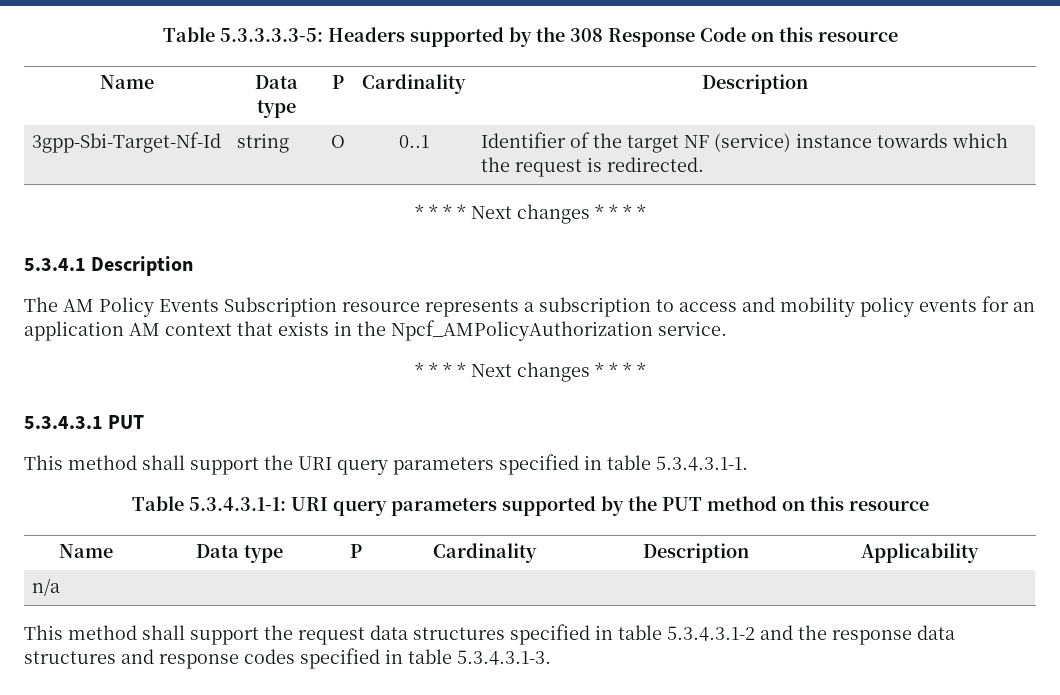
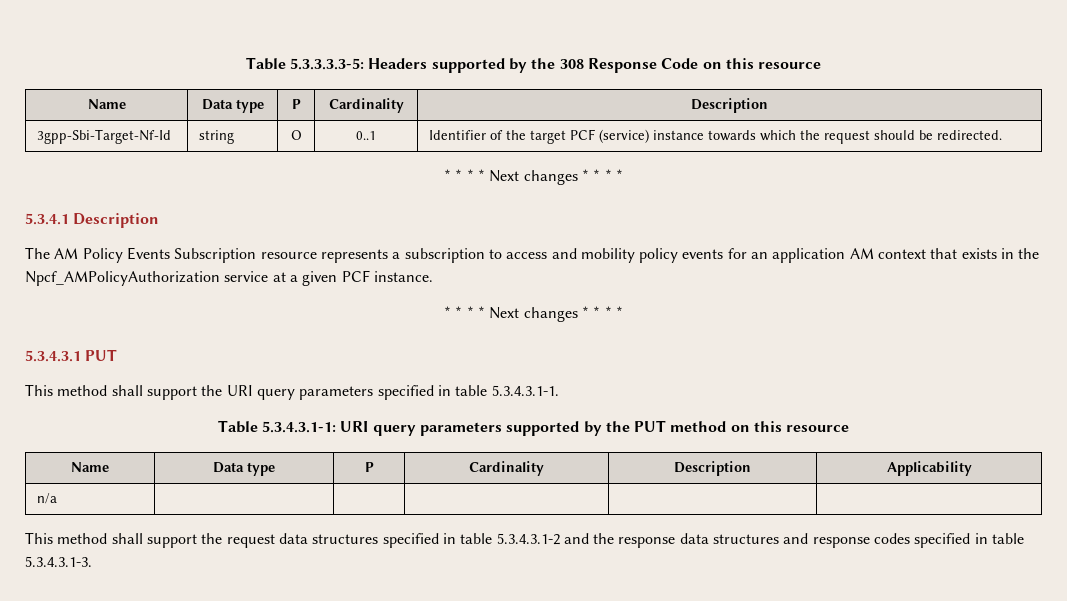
[683,135,709,148] NF -> [570,129,596,140] PCF
[586,157,602,172] is -> [874,130,934,140] should be
[658,321,727,336] service. -> [224,270,433,286] service at a given PCF instance.

